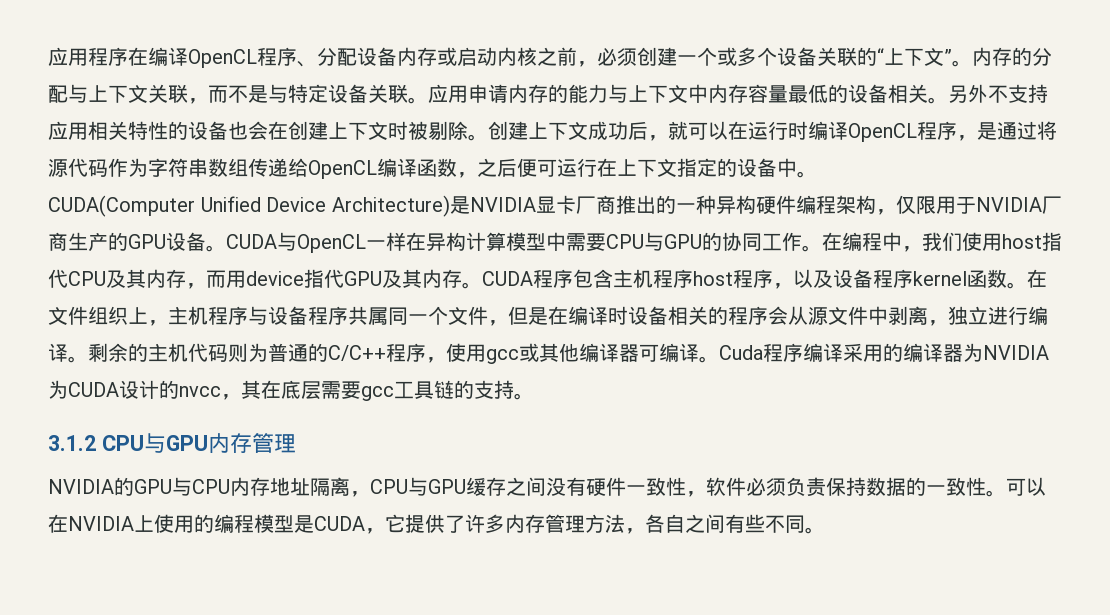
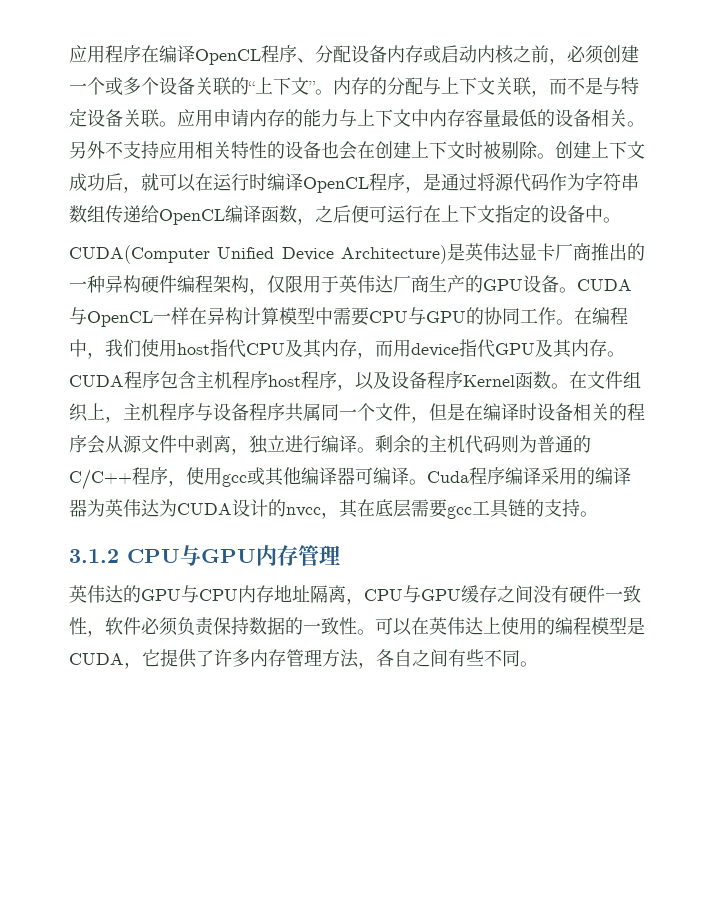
[469,197,536,212] NVIDIA -> [465,243,519,261] 英伟达
[976,197,1042,212] NVIDIA -> [339,275,393,293] 英伟达
[913,271,967,286] kernel -> [463,375,515,387] Kernel
[983,345,1049,360] NVIDIA -> [105,499,159,517] 英伟达
[48,479,114,494] NVIDIA -> [69,585,123,603] 英伟达
[68,516,134,531] NVIDIA -> [429,617,483,635] 英伟达

